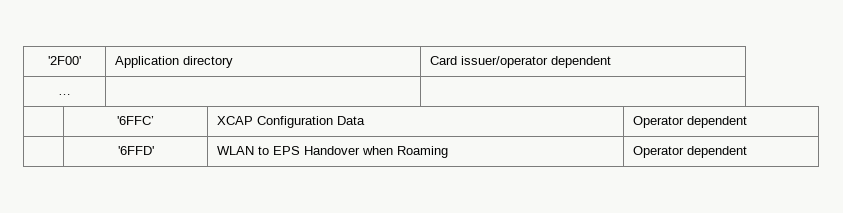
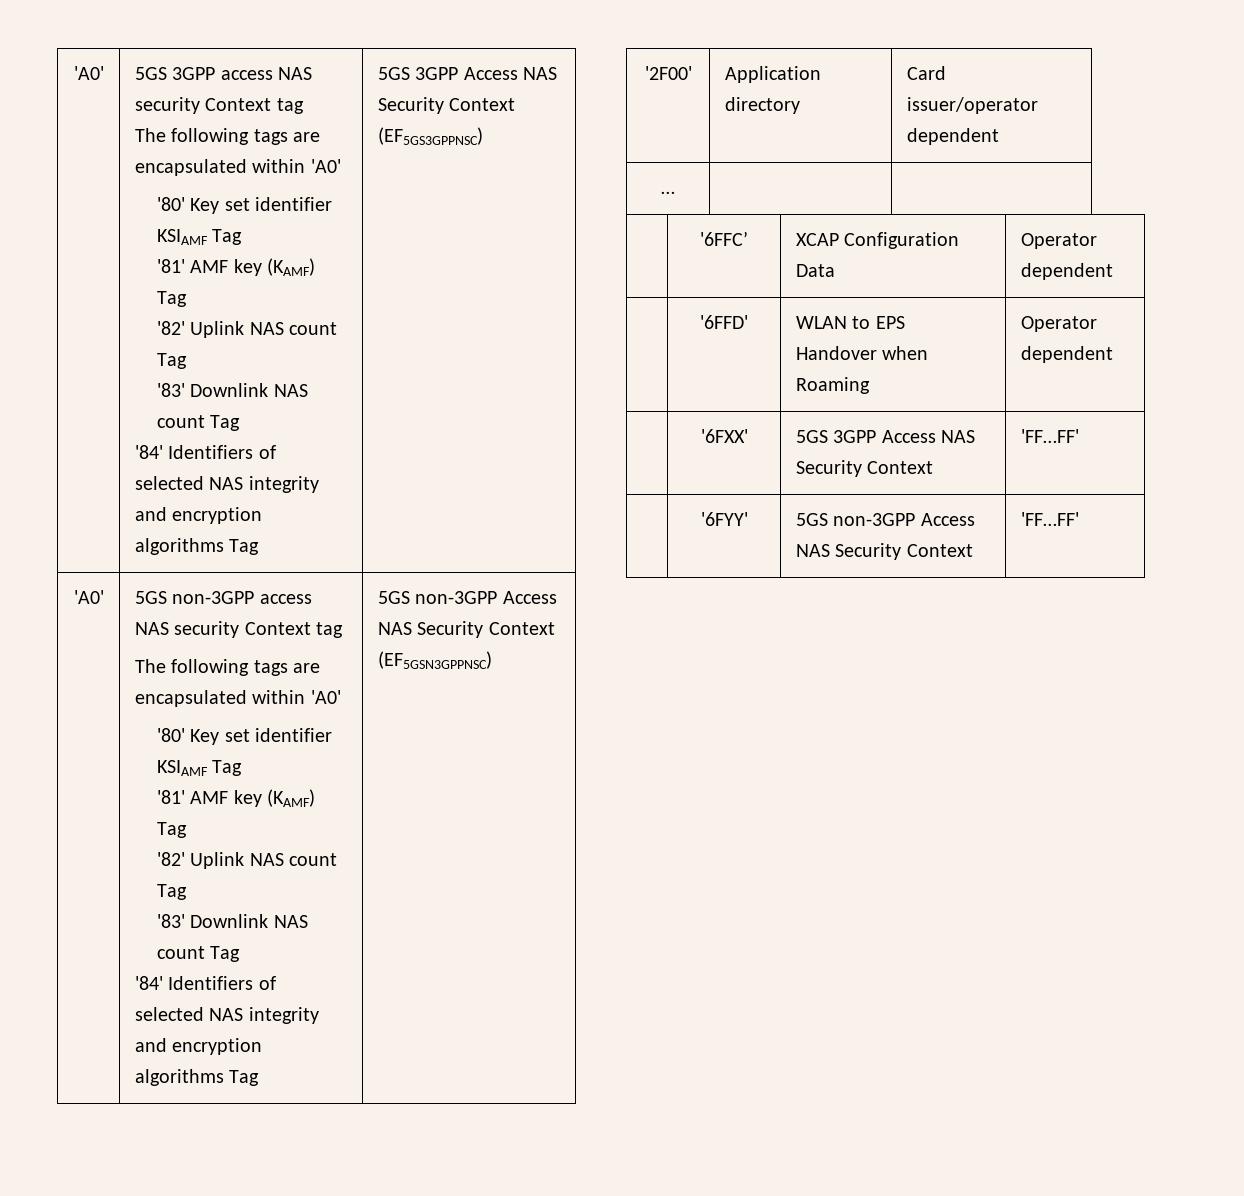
(48, 60) none -> [73,66,104,80] [134,67,313,80] [134,97,304,114] [134,128,321,145] [134,159,341,176] [156,197,333,214] [156,229,243,245] [156,258,316,276] [156,291,187,307] [156,321,338,338] [156,353,187,369] [156,383,308,397] [156,415,241,431] [134,445,276,459] [134,476,319,493] [134,507,263,524] [134,538,260,555] [377,67,558,80] [377,97,516,114] [377,127,483,145] [73,590,104,604] [134,591,312,604] [134,621,344,638] [134,659,321,676] [134,690,341,707] [156,728,333,745] [156,760,243,776] [156,789,316,807] [156,822,187,838] [156,852,338,869] [156,884,187,900] [156,914,308,928] [156,946,241,962] [134,976,276,990] [134,1007,319,1024] [134,1038,263,1055] [134,1069,260,1086] [377,591,557,604] [377,621,555,638] [377,651,492,669] 'A0' | 5GS 3GPP access NAS security Context tag // The following tags are encapsulated within 'A0' // '80' Key set identifier KSIAMF Tag // '81' AMF key (KAMF) Tag // '82' Uplink NAS count Tag // '83' Downlink NAS count Tag // '84' Identifiers of selected NAS integrity and encryption algorithms Tag | 5GS 3GPP Access NAS Security Context (EF5GS3GPPNSC) // 'A0' | 5GS non-3GPP access NAS security Context tag // The following tags are encapsulated within 'A0' // '80' Key set identifier KSIAMF Tag // '81' AMF key (KAMF) Tag // '82' Uplink NAS count Tag // '83' Downlink NAS count Tag // '84' Identifiers of selected NAS integrity and encryption algorithms Tag | 5GS non-3GPP Access NAS Security Context (EF5GSN3GPPNSC) //
(748, 152) none -> [700,429,748,443] [795,430,976,443] [795,460,934,477] [1020,429,1079,443] [700,512,748,526] [795,513,975,526] [795,543,973,560] [1020,512,1079,526] // | '6FXX' | 5GS 3GPP Access NAS Security Context | 'FF…FF' // | '6FYY' | 5GS non-3GPP Access NAS Security Context | 'FF…FF'

